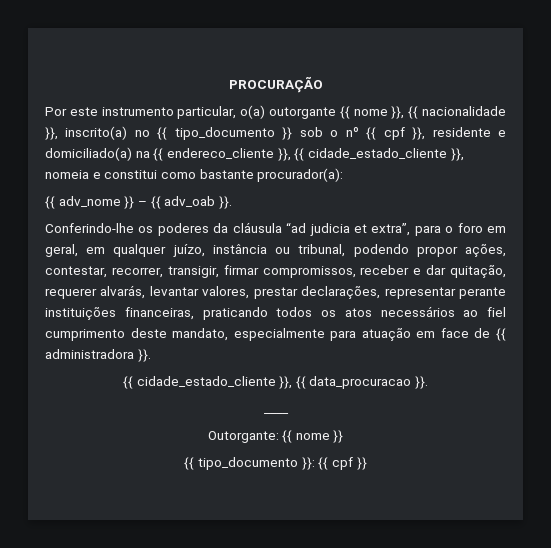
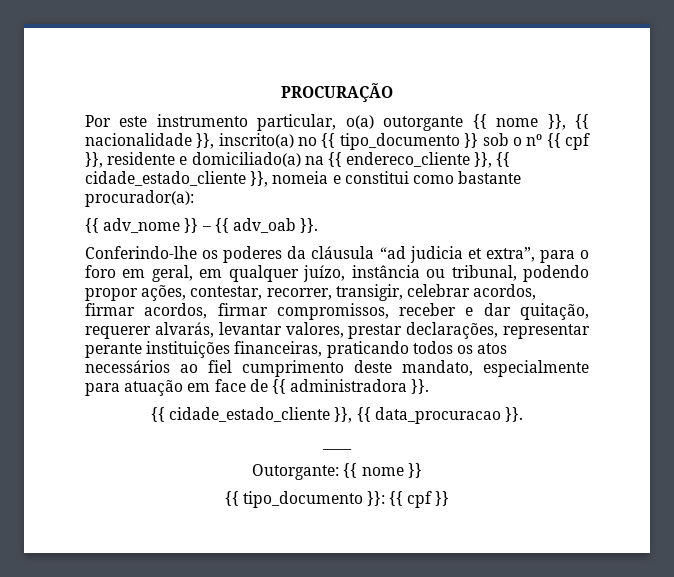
(219, 272) none -> [406,284,537,300] [85,303,208,319] celebrar acordos, firmar acordos,

